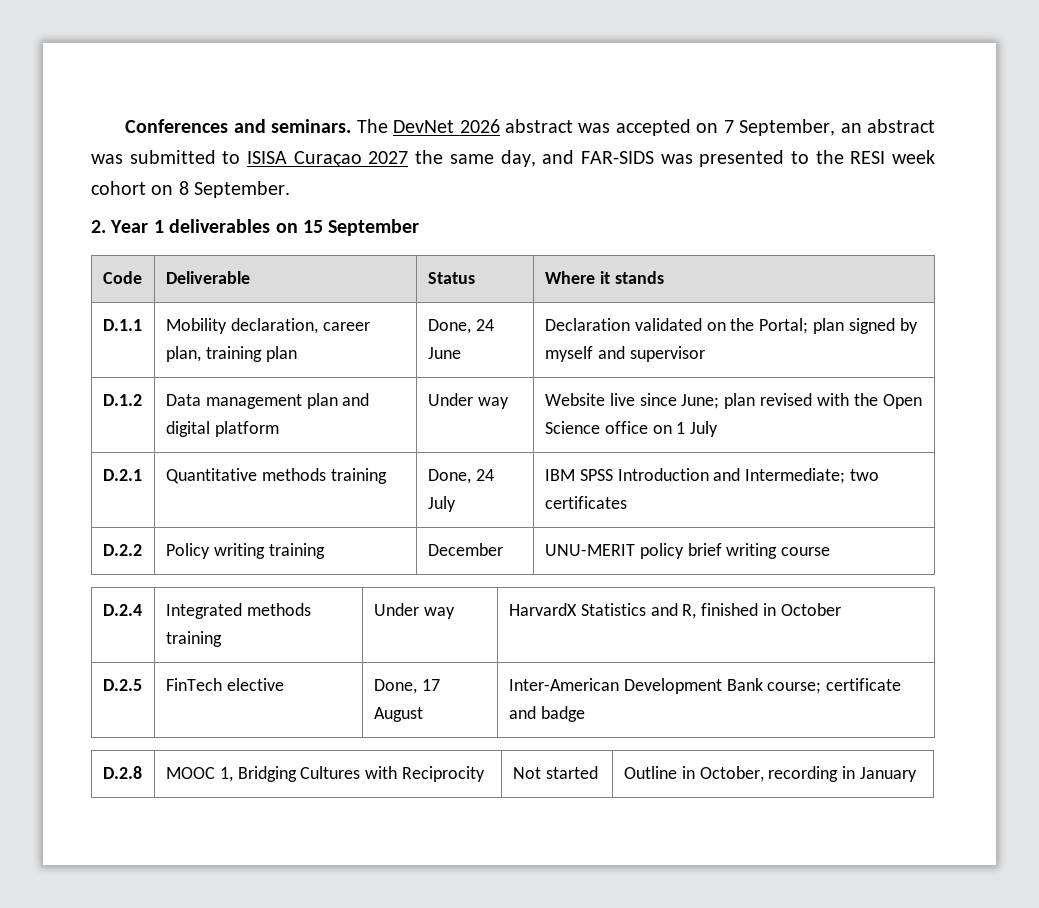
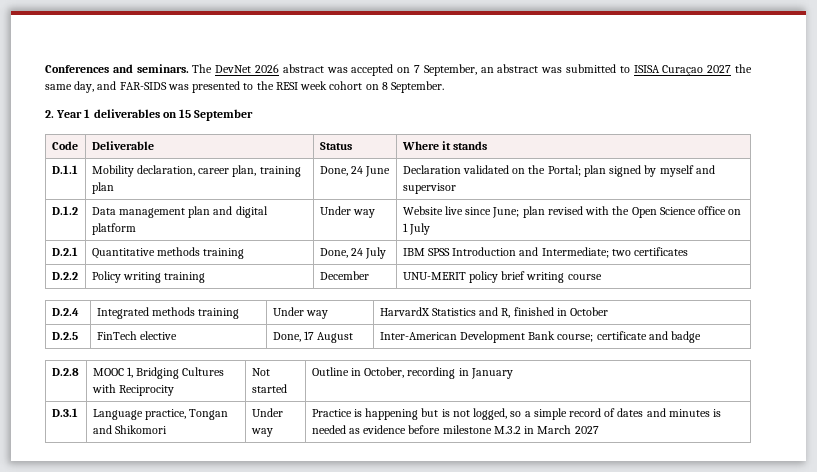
(918, 774) none -> [51,408,78,417] [92,409,229,420] [92,425,167,434] [251,408,283,417] [250,428,273,437] [311,408,722,420] [311,425,599,434] // D.3.1 | Language practice, Tongan and Shikomori | Under way | Practice is happening but is not logged, so a simple record of dates and minutes is needed as evidence before milestone M.3.2 in March 2027

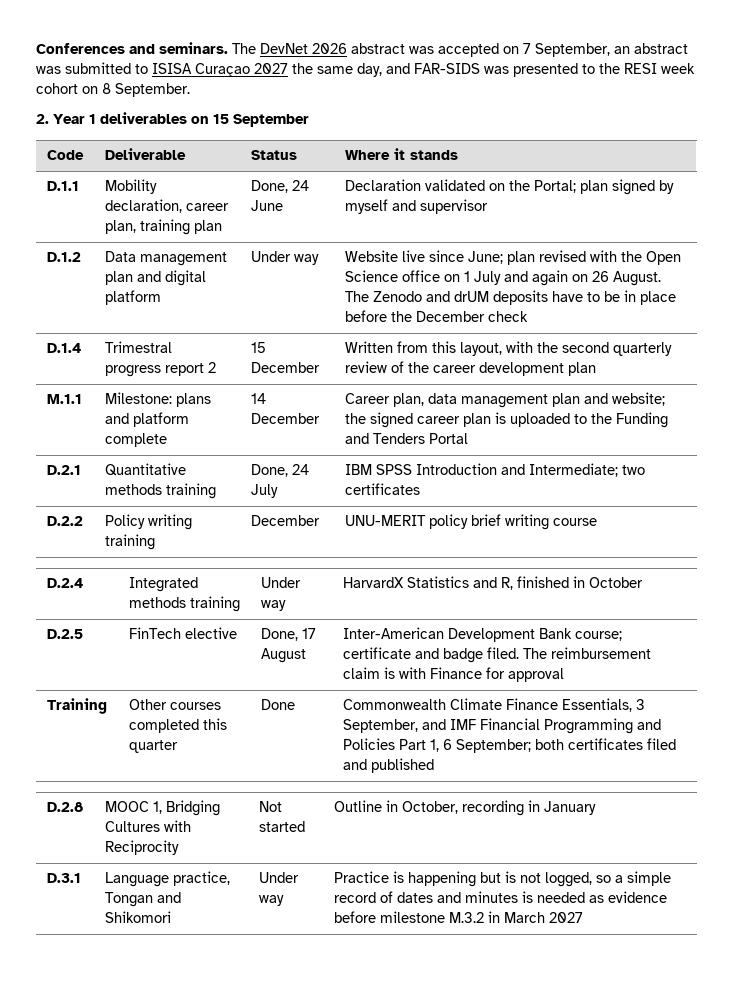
(430, 229) none -> [503,270,661,286] [344,290,676,305] [344,310,528,322] [46,343,81,353] [104,341,172,353] [104,362,216,377] [250,342,266,353] [250,362,320,373] [344,341,672,356] [344,361,596,376] [46,394,82,404] [104,392,211,407] [104,412,189,427] [104,433,167,447] [250,393,266,404] [250,413,320,424] [344,392,665,408] [344,412,668,428] [344,433,468,444] and again on 26 August. The Zenodo and drUM deposits have to be in place before the December check // D.1.4 | Trimestral progress report 2 | 15 December | Written from this layout, with the second quarterly review of the career development plan // M.1.1 | Milestone: plans and platform complete | 14 December | Career plan, data management plan and website; the signed career plan is uploaded to the Funding and Tenders Portal
(702, 337) none -> [486,647,651,659] [342,667,564,682] [46,698,107,714] [128,699,221,710] [128,718,227,733] [128,740,178,753] [260,699,295,710] [342,698,645,712] [342,718,661,734] [342,738,676,753] [342,758,434,773] filed. The reimbursement claim is with Finance for approval // Training | Other courses completed this quarter | Done | Commonwealth Climate Finance Essentials, 3 September, and IMF Financial Programming and Policies Part 1, 6 September; both certificates filed and published

